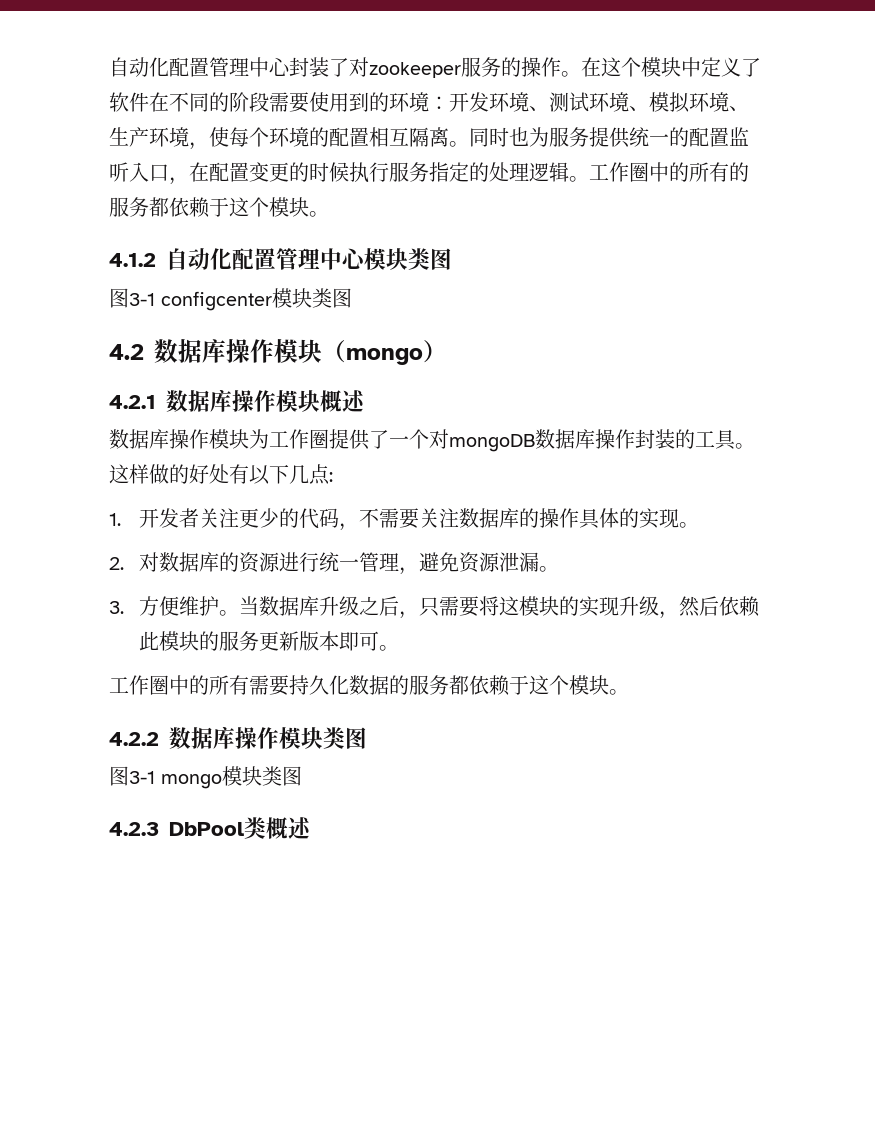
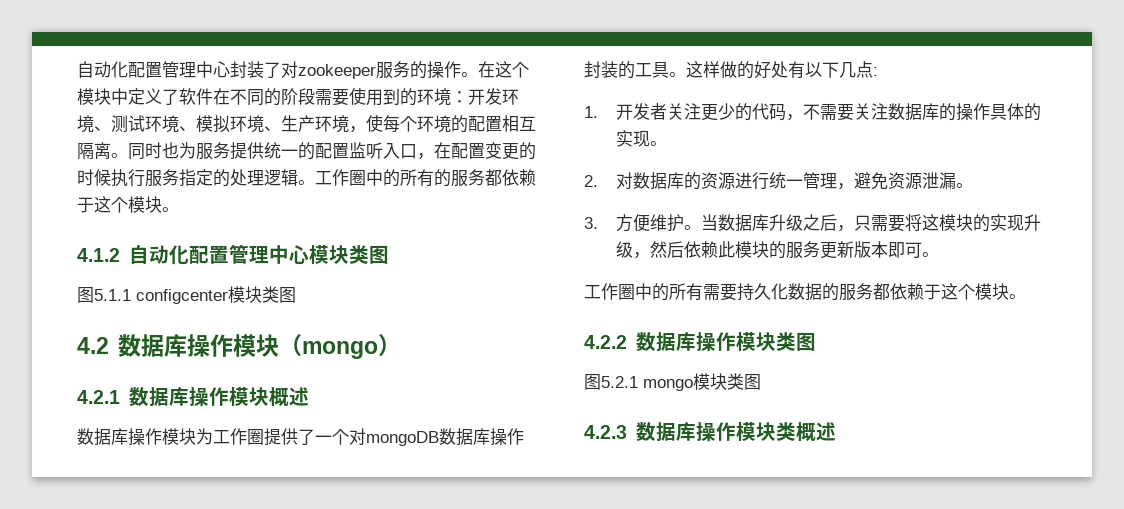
[129,293,155,306] 3-1 -> [94,289,131,301] 5.1.1
[129,771,155,784] 3-1 -> [601,376,638,388] 5.2.1
[169,822,244,836] DbPool -> [635,421,776,442] 数据库操作模块

